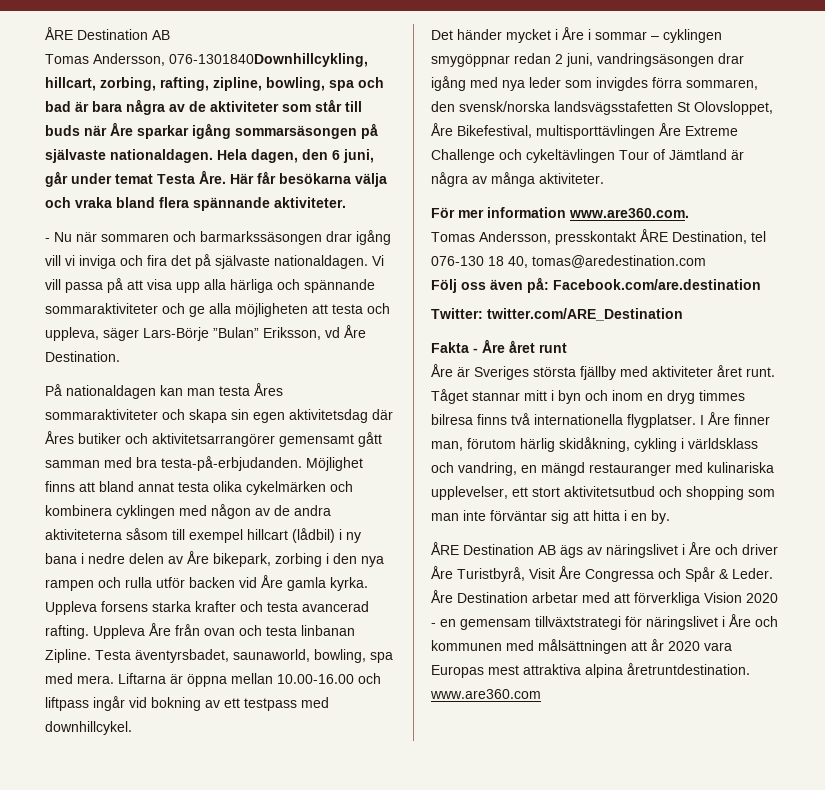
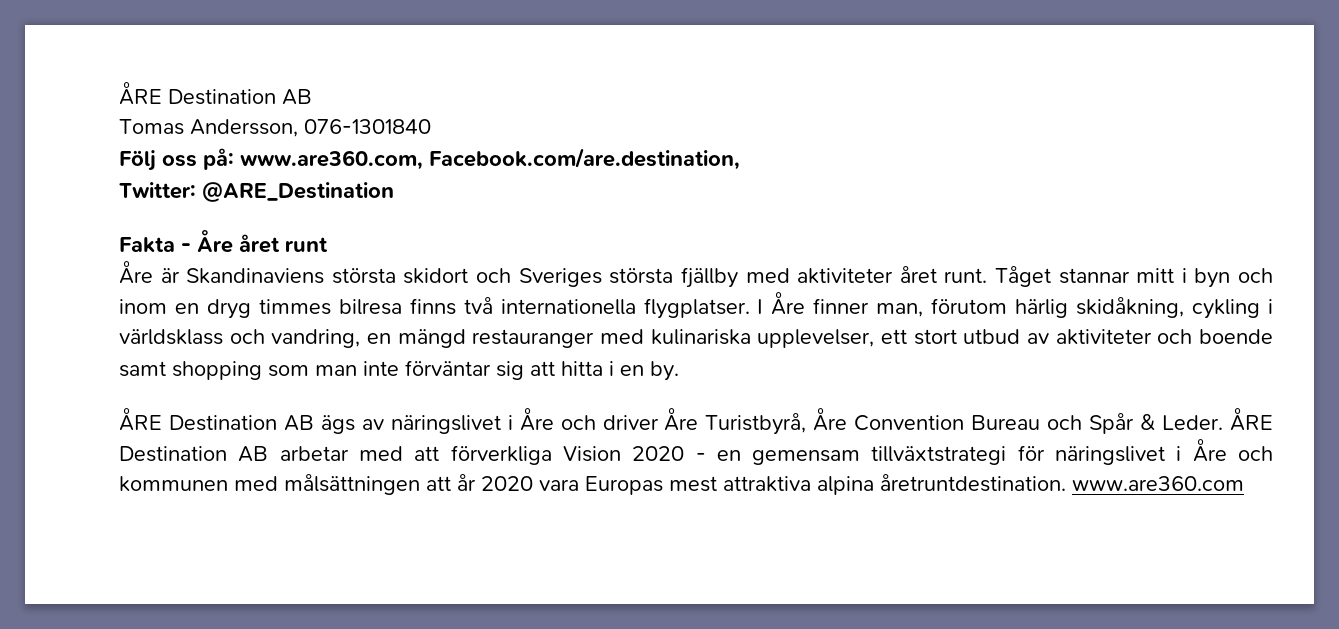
[169,53,368,67] [45,77,384,91] [45,99,362,115] [45,122,378,139] [45,149,374,163] [45,170,387,187] [45,197,346,211] [45,230,391,245] [45,254,384,269] [45,278,375,293] [45,303,390,317] [45,325,366,341] [45,351,120,362] [45,383,283,399] [45,409,393,423] [45,431,382,447] [45,456,363,471] [45,481,353,495] [45,504,331,519] [45,528,361,543] [45,551,384,567] [45,575,368,591] [45,601,369,615] [45,623,355,639] [45,649,393,663] [45,673,381,687] [45,696,329,711] [45,721,132,735] [431,27,722,43] [431,53,744,67] [431,76,758,91] [431,101,773,115] [431,123,738,139] [431,149,744,163] [431,172,604,187] [431,207,689,218] [431,229,766,245] [431,255,706,268] 076-1301840Downhillcykling, hillcart, zorbing, rafting, zipline, bowling, spa och bad är bara några av de aktiviteter som står till buds när Åre sparkar igång sommarsäsongen på självaste nationaldagen. Hela dagen, den 6 juni, går under temat Testa Åre. Här får besökarna välja och vraka bland flera spännande aktiviteter. // - Nu när sommaren och barmarkssäsongen drar igång vill vi inviga och fira det på självaste nationaldagen. Vi vill passa på att visa upp alla härliga och spännande sommaraktiviteter och ge alla möjligheten att testa och uppleva, säger Lars-Börje ”Bulan” Eriksson, vd Åre Destination. // På nationaldagen kan man testa Åres sommaraktiviteter och skapa sin egen aktivitetsdag där Åres butiker och aktivitetsarrangörer gemensamt gått samman med bra testa-på-erbjudanden. Möjlighet finns att bland annat testa olika cykelmärken och kombinera cyklingen med någon av de andra aktiviteterna såsom till exempel hillcart (lådbil) i ny bana i nedre delen av Åre bikepark, zorbing i den nya rampen och rulla utför backen vid Åre gamla kyrka. Uppleva forsens starka krafter och testa avancerad rafting. Uppleva Åre från ovan och testa linbanan Zipline. Testa äventyrsbadet, saunaworld, bowling, spa med mera. Liftarna är öppna mellan 10.00-16.00 och liftpass ingår vid bokning av ett testpass med downhillcykel. // Det händer mycket i Åre i sommar – cyklingen smygöppnar redan 2 juni, vandringsäsongen drar igång med nya leder som invigdes förra sommaren, den svensk/norska landsvägsstafetten St Olovsloppet, Åre Bikefestival, multisporttävlingen Åre Extreme Challenge och cykeltävlingen Tour of Jämtland är några av många aktiviteter. // För mer information www.are360.com. // Tomas Andersson, presskontakt ÅRE Destination, tel 076-130 18 40, tomas@aredestination.com -> [304,119,431,134] 076-1301840
[490,277,761,293] även på: Facebook.com/are.destination -> [203,148,740,170] på: www.are360.com, Facebook.com/are.destination,
[487,308,683,321] twitter.com/ARE_Destination -> [202,182,394,202] @ARE_Destination
(470, 372) none -> [186,268,512,284] Skandinaviens största skidort och
[564,486,682,497] aktivitetsutbud och -> [963,329,1273,345] [119,361,166,377] utbud av aktiviteter och boende samt
[529,566,654,582] Visit Åre Congressa -> [813,408,1041,431] Åre Convention Bureau
[431,590,528,603] Åre Destination -> [1230,408,1273,431] [119,446,269,462] ÅRE Destination AB

